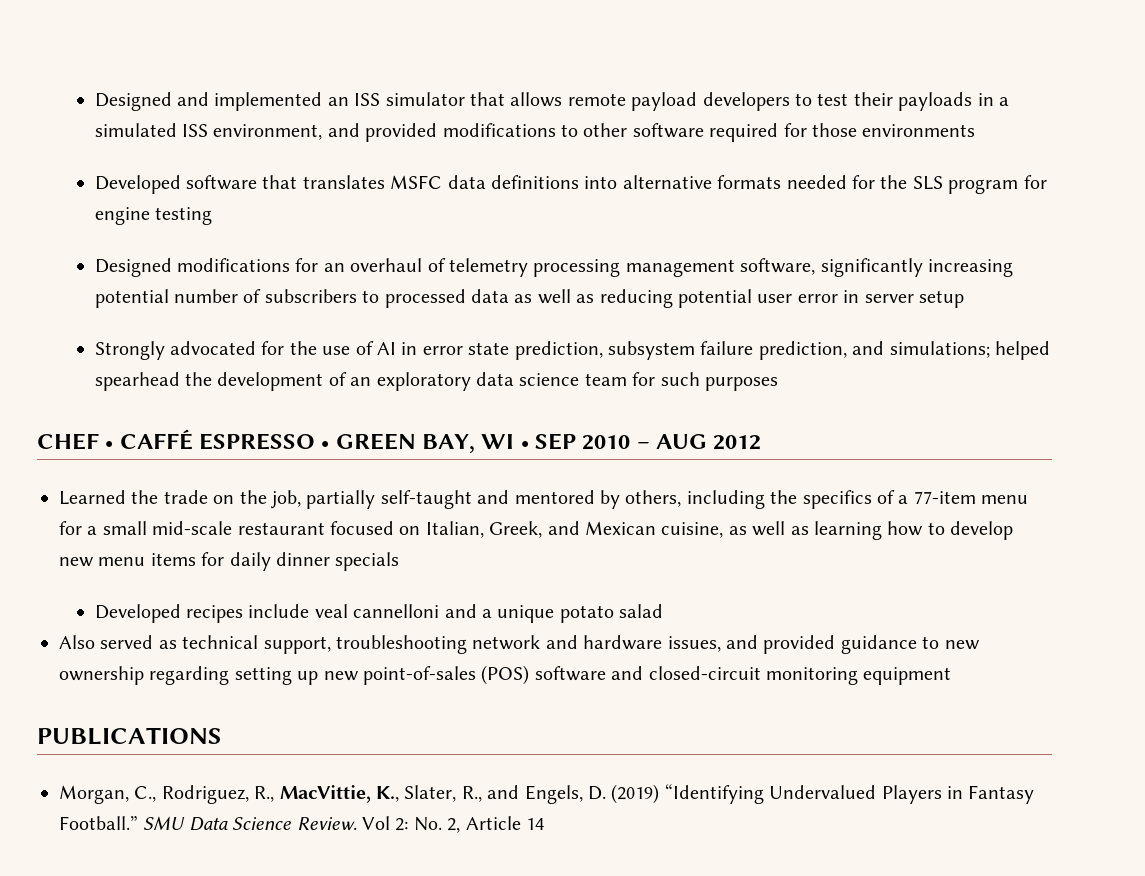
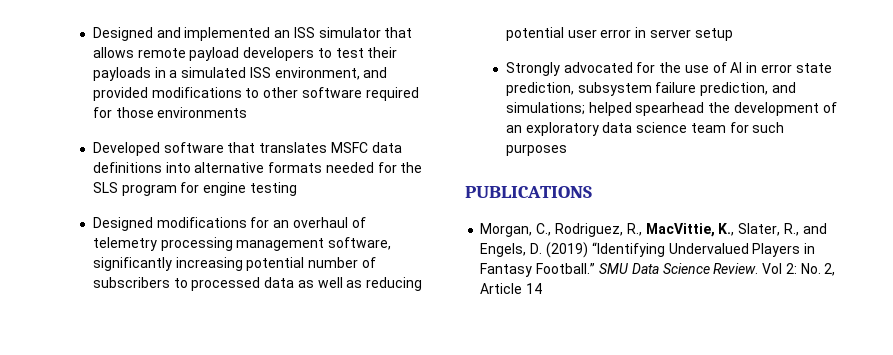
[37,429,762,453] [59,490,1029,509] [59,521,1014,540] [59,552,400,571] [94,604,664,623] [59,635,980,654] [59,665,952,685] // CHEF • CAFFÉ ESPRESSO • GREEN BAY, WI • SEP 2010 – AUG 2012 // Learned the trade on the job, partially self-taught and mentored by others, including the specifics of a 77-item menu for a small mid-scale restaurant focused on Italian, Greek, and Mexican cuisine, as well as learning how to develop new menu items for daily dinner specials // Developed recipes include veal cannelloni and a unique potato salad // Also served as technical support, troubleshooting network and hardware issues, and provided guidance to new ownership regarding setting up new point-of-sales (POS) software and closed-circuit monitoring equipment -> (567, 150) none

